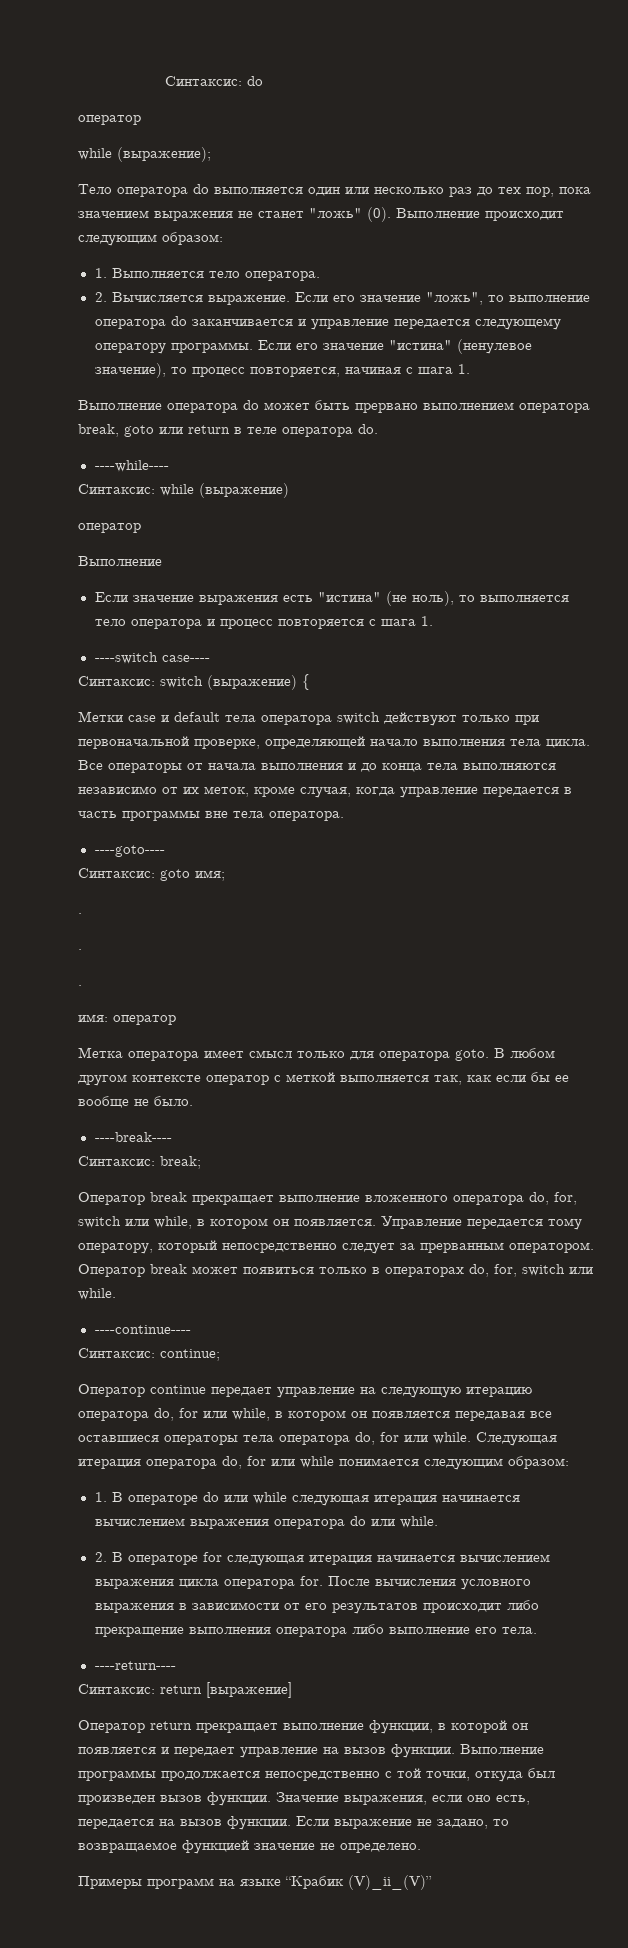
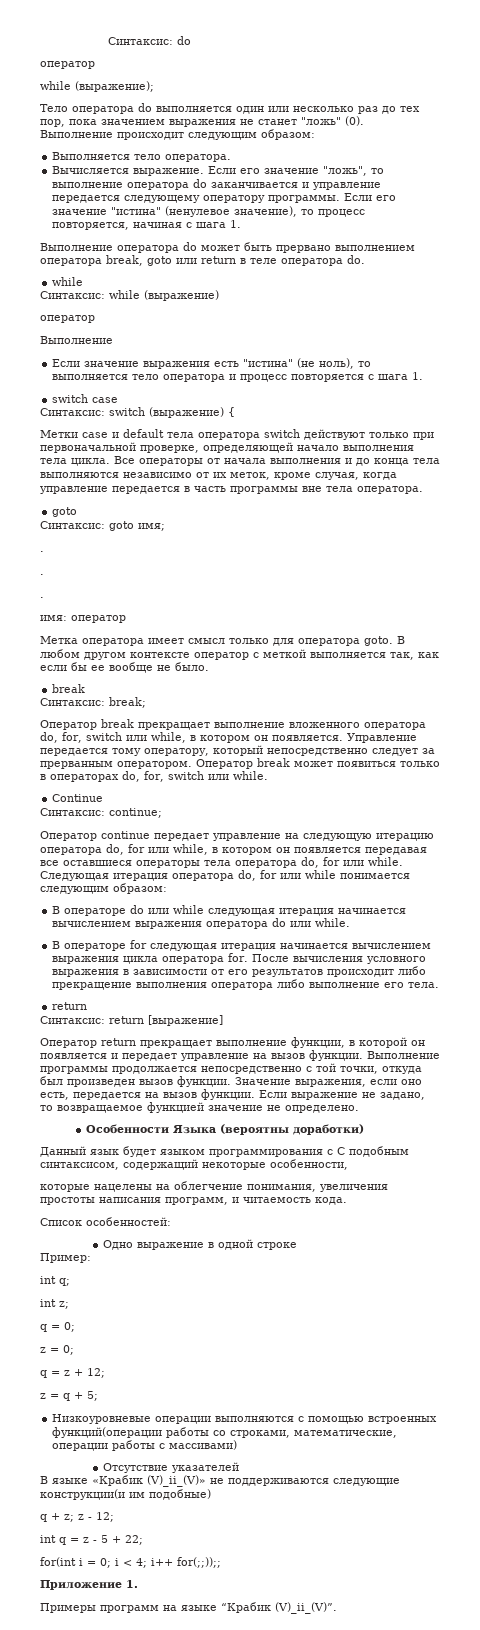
[94,268,107,278] 1. -> (315, 134) none
[94,292,107,302] 2. -> (232, 158) none
[94,460,169,472] ----while---- -> [52,277,84,286] while
[94,652,210,664] ----switch case---- -> [52,394,119,403] switch case
[94,845,165,857] ----goto---- -> [52,507,78,517] goto
[94,1132,172,1142] ----break---- -> [52,684,86,693] break
[94,1325,191,1334] ----continue---- -> [52,794,104,802] Continue
[94,1492,107,1502] 1. -> (167, 888) none
[94,1552,107,1562] 2. -> (351, 922) none
[94,1661,176,1670] ----return---- -> [52,1002,88,1010] return
(421, 1848) none -> [86,1124,365,1135] [40,1146,409,1157] [40,1159,348,1170] [40,1181,388,1192] [40,1197,347,1205] [40,1217,171,1226] [103,1239,298,1250] [40,1253,91,1263] [40,1276,70,1286] [40,1299,69,1309] [40,1322,75,1332] [40,1345,74,1355] [40,1368,105,1378] [40,1391,98,1401] [52,1414,438,1424] [52,1427,398,1438] [52,1440,238,1451] [103,1462,240,1473] [40,1475,400,1487] [40,1489,211,1500] [40,1512,114,1522] [40,1535,143,1545] [40,1557,221,1568] [40,1580,138,1590] // Особенности Языка (вероятны доработки) // Данный язык будет языком программирования с C подобным синтаксисом, содержащий некоторые особенности, // которые нацелены на облегчение понимания, увеличения простоты написания программ, и читаемость кода. // Список особенностей: // Одно выражение в одной строке // Пример: // int q; // int z; // q = 0; // z = 0; // q = z + 12; // z = q + 5; // Низкоуровневые операции выполняются с помощью встроенных функций(операции работы со строками, математические, операции работы с массивами) // Отсутствие указателей // В языке «Крабик (V)_ii_(V)» не поддерживаются следующие конструкции(и им подобные) // q + z; z - 12; // int q = z - 5 + 22; // for(int i = 0; i < 4; i++ for(;;));; // Приложение 1.
[348,1875,432,1890] (V)_ii_(V)” -> [275,1602,337,1614] (V)_ii_(V)”.

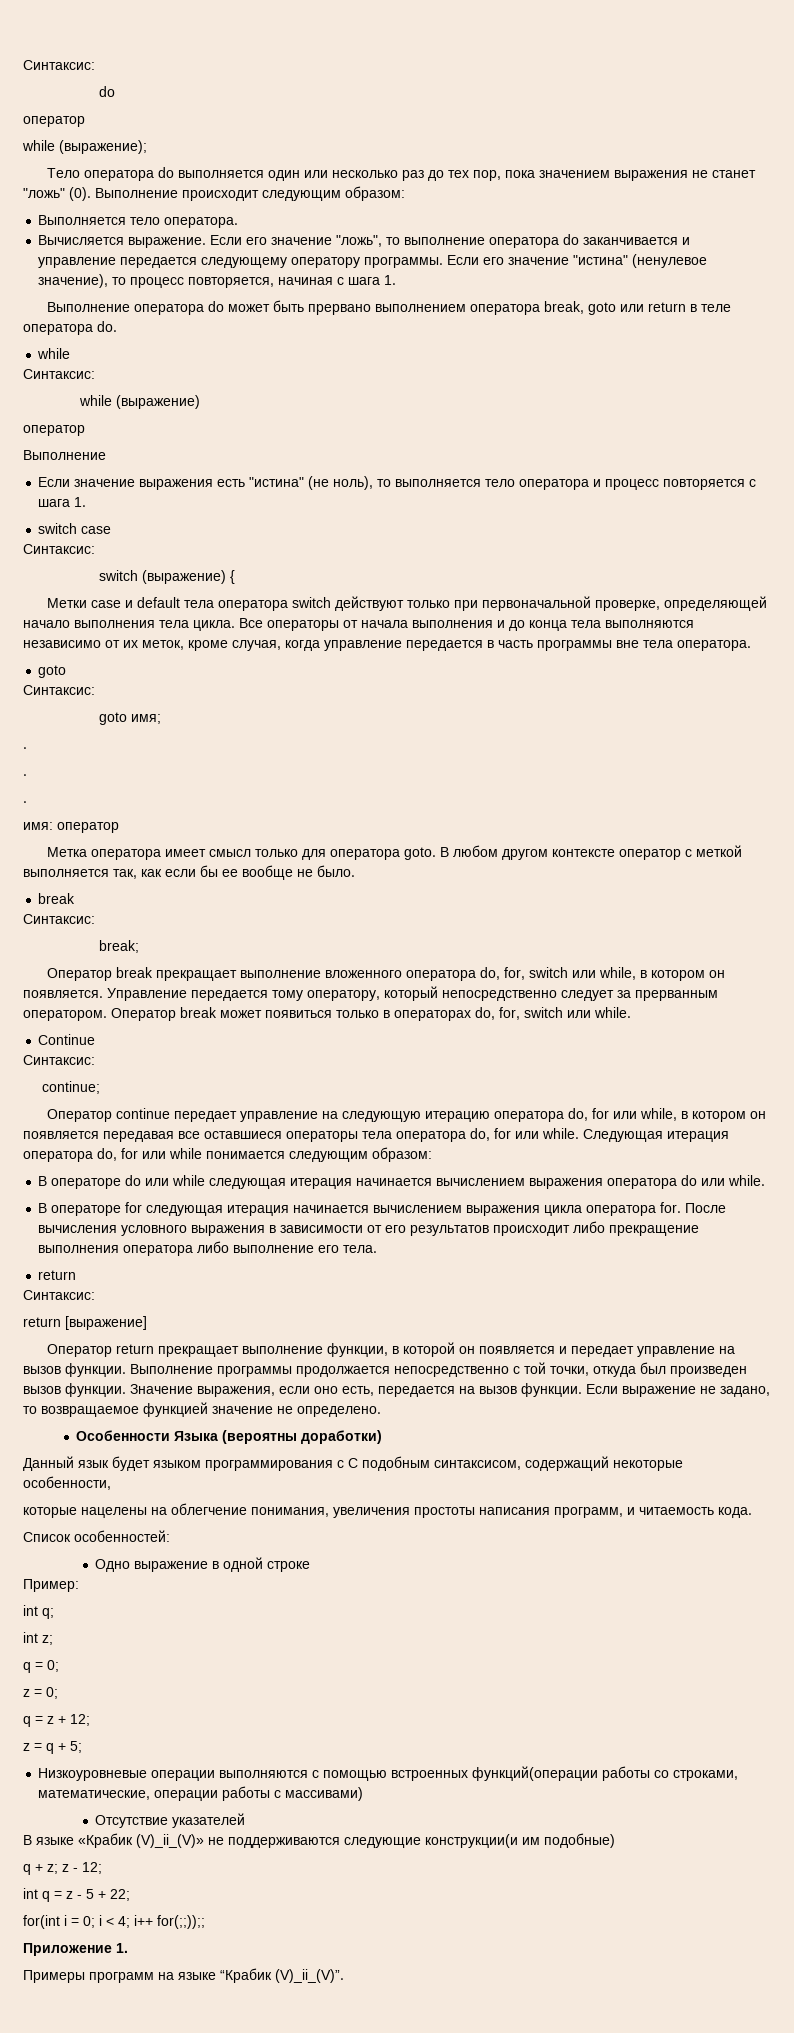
[108,37,174,45] Синтаксис: -> [23,60,95,70] Синтаксис: //
(105, 295) none -> (95, 374) //
(105, 412) none -> (95, 549) //
(105, 525) none -> (95, 690) //
(105, 702) none -> (95, 919) //
(105, 812) none -> (95, 1060) //
(105, 1020) none -> (95, 1295) //

